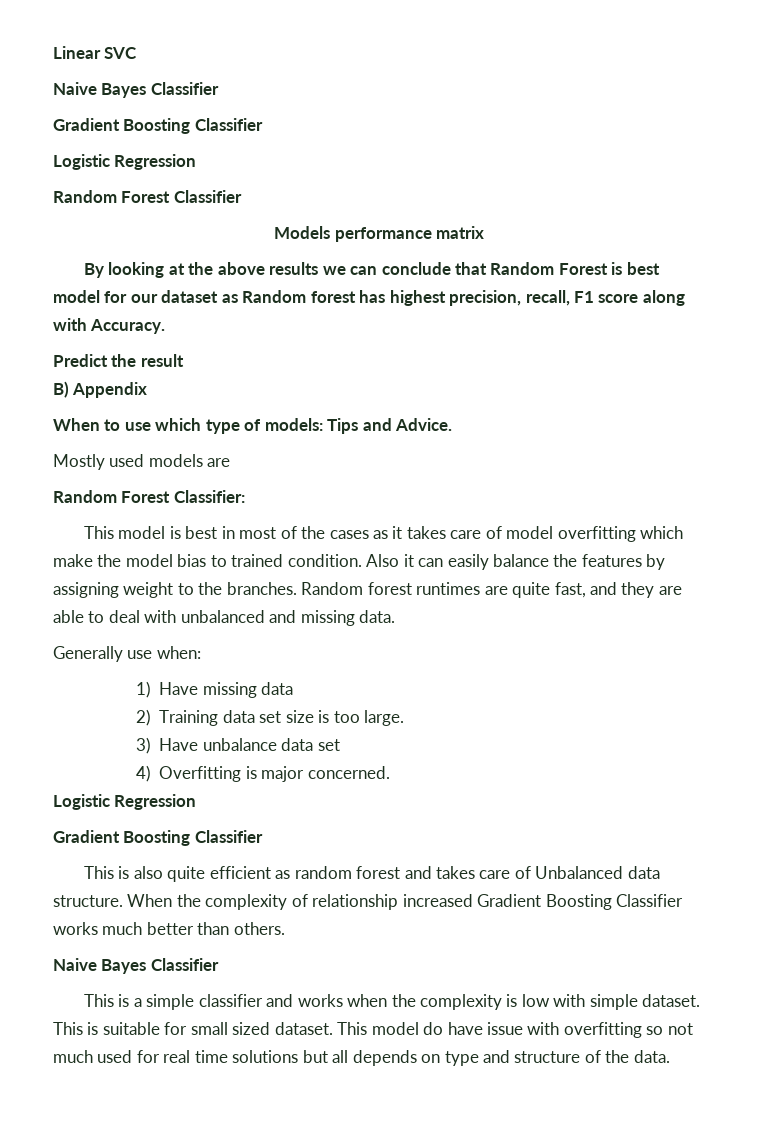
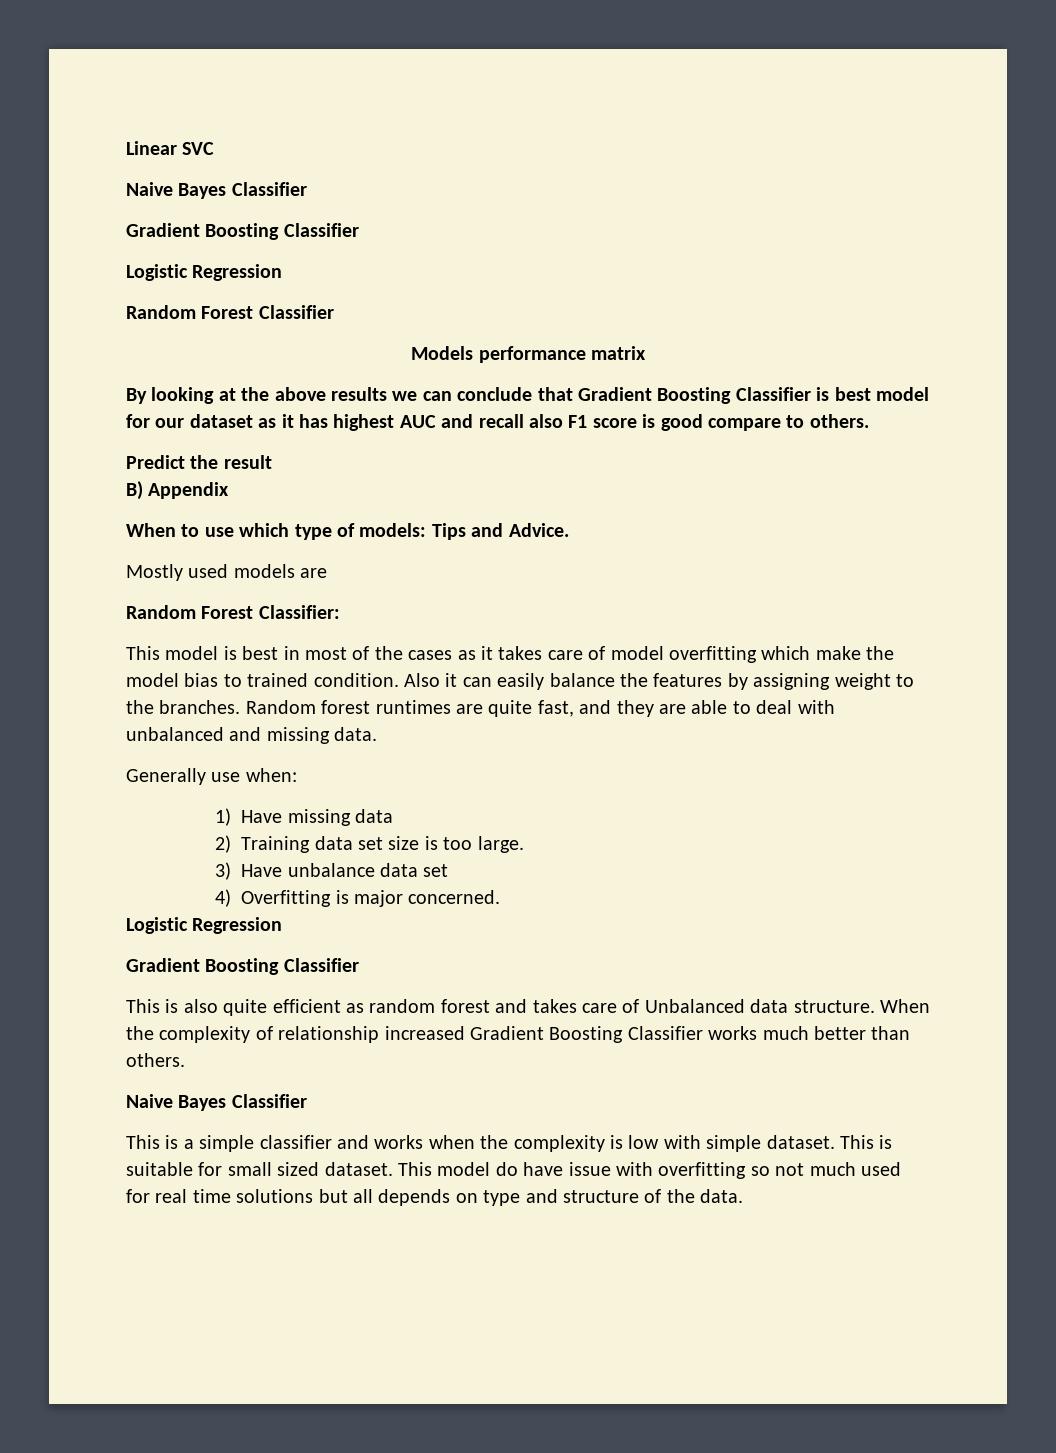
[490,262,608,275] Random Forest -> [577,387,811,404] Gradient Boosting Classifier
[242,290,685,306] [53,318,166,334] Random forest has highest precision, recall, F1 score along with Accuracy. -> [281,414,869,431] it has highest AUC and recall also F1 score is good compare to others.

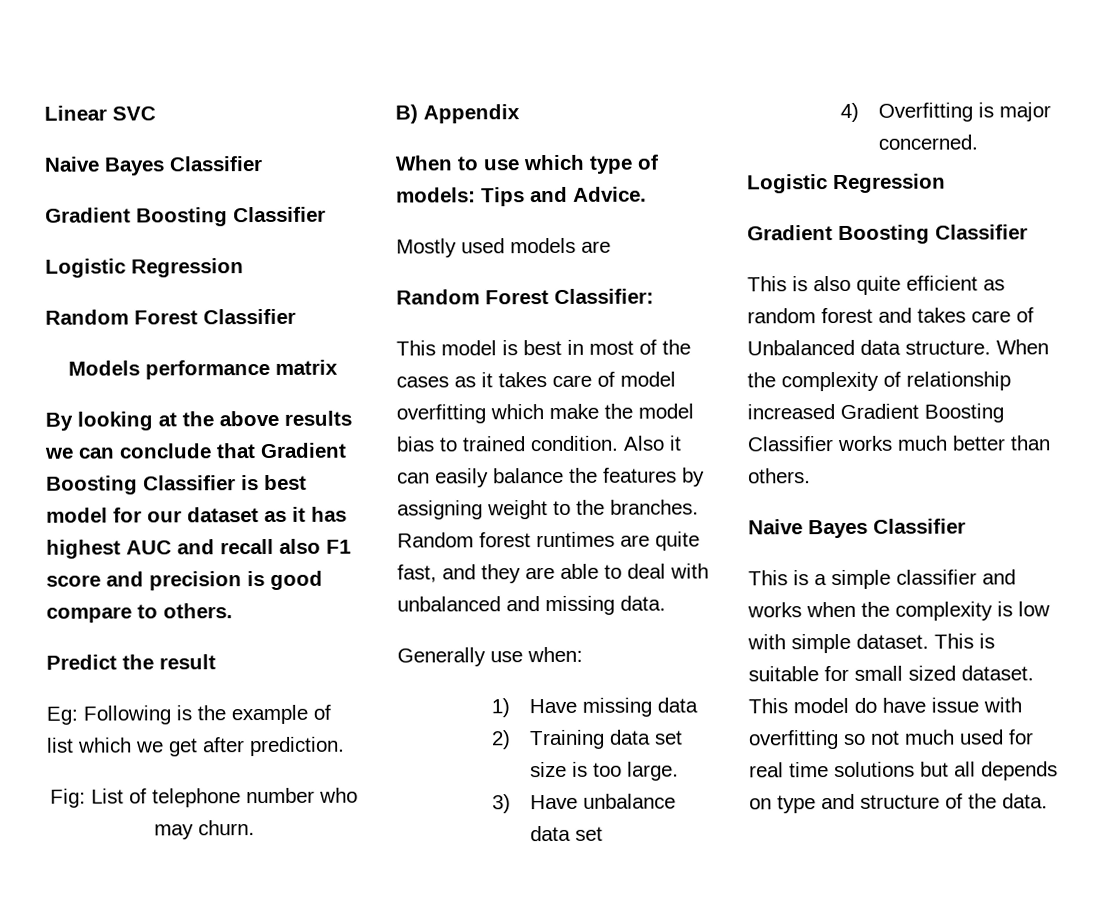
(637, 423) none -> [106,571,242,591] and precision
(272, 462) none -> [46,704,331,725] [46,736,345,757] [50,787,358,808] [153,820,255,840] // Eg: Following is the example of list which we get after prediction. // Fig: List of telephone number who may churn.

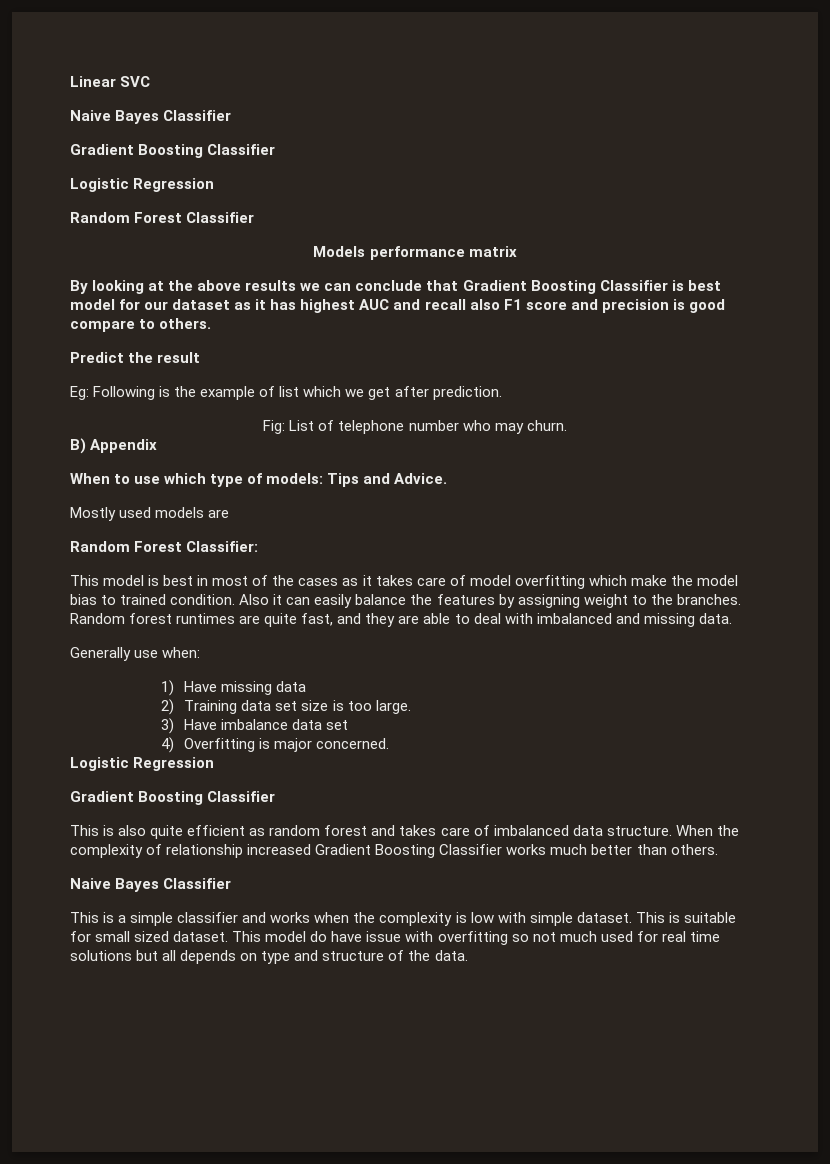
[397,596,501,612] unbalanced -> [536,613,612,624] imbalanced
[583,793,677,809] unbalance -> [221,719,289,730] imbalance
[747,339,855,356] Unbalanced -> [493,825,569,836] imbalanced

